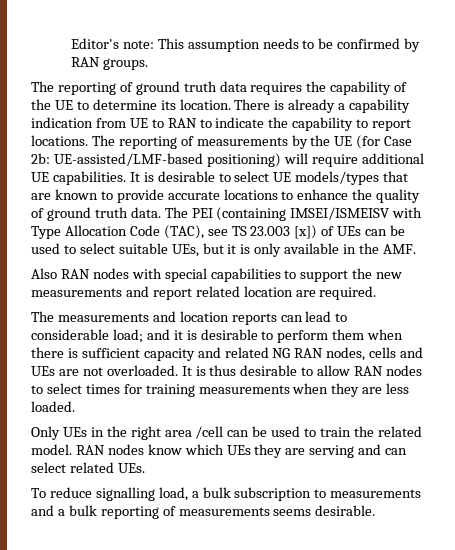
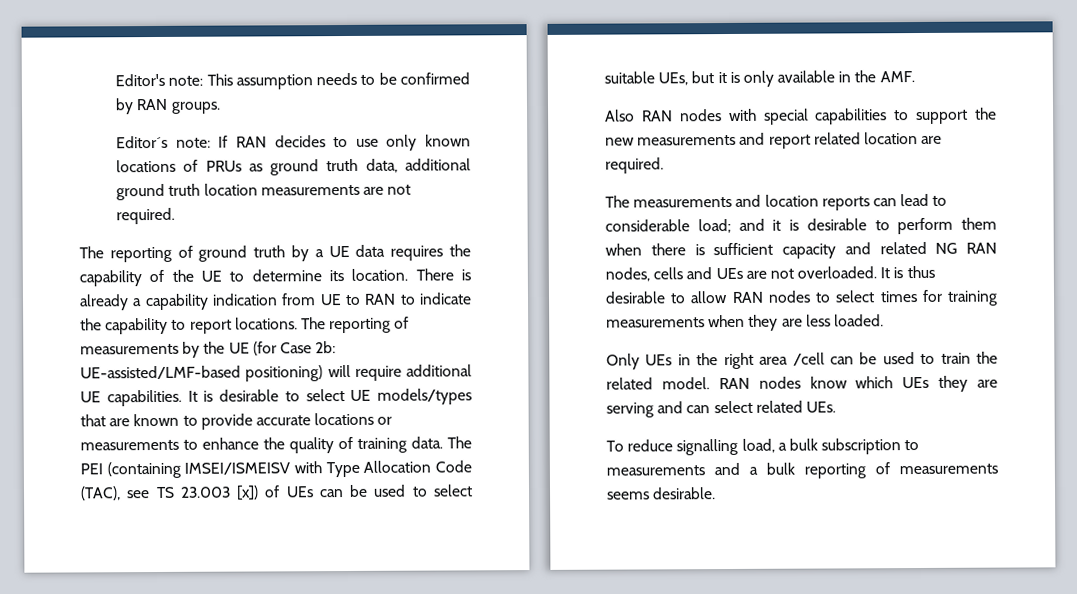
(148, 64) none -> [116,134,471,151] [116,158,471,176] [116,183,412,201] [116,207,176,225] // Editor´s note: If RAN decides to use only known locations of PRUs as ground truth data, additional ground truth location measurements are not required.
(217, 86) none -> [291,245,350,262] by a UE
(278, 194) none -> [377,416,393,425] [80,439,179,451] or measurements
[46,207,128,221] ground truth -> [357,437,407,453] training

